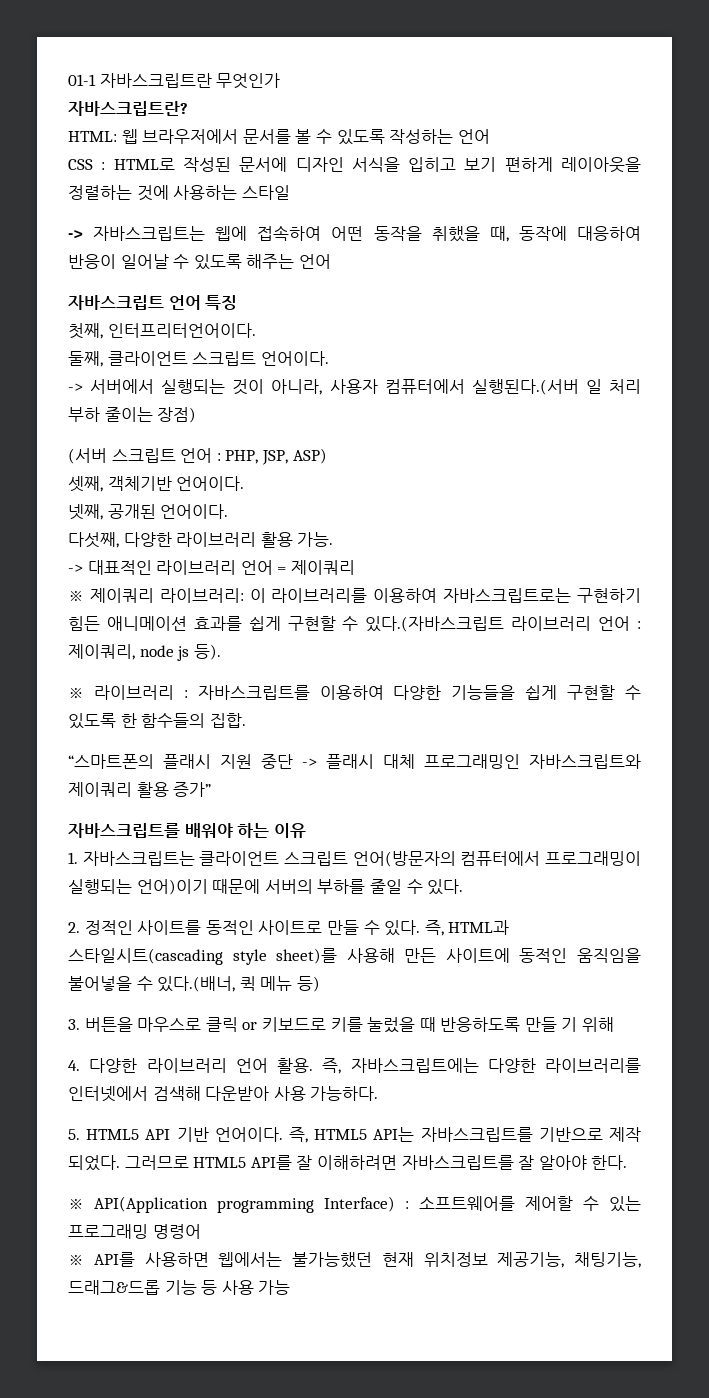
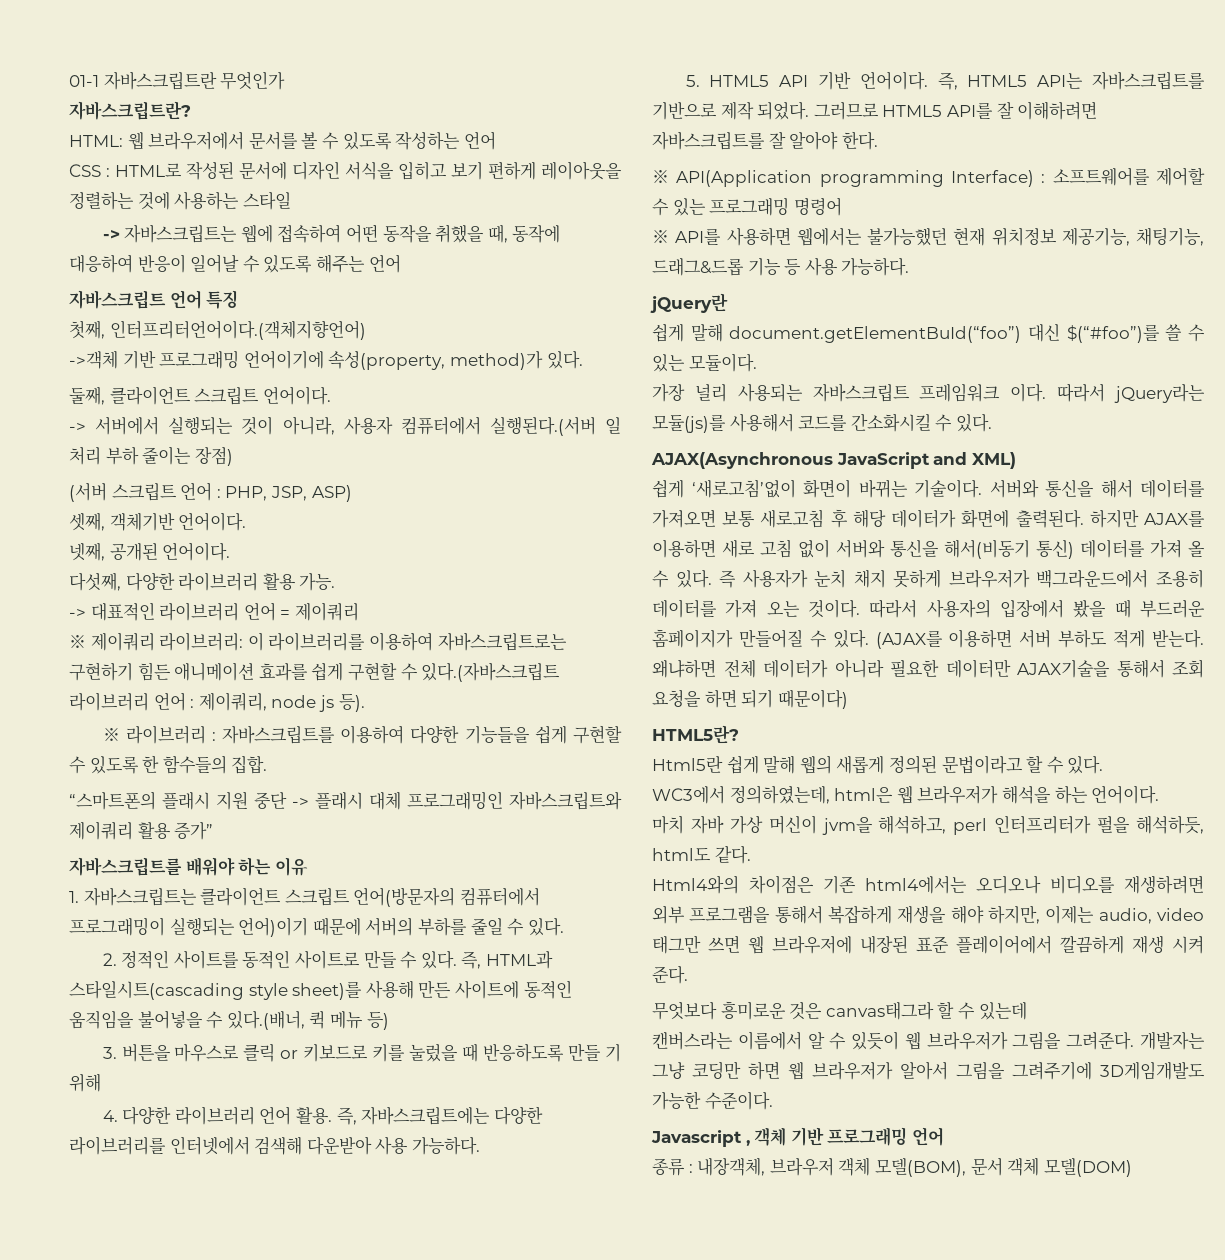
[107,323,256,338] 인터프리터언어이다. -> [109,320,366,340] [69,350,583,370] 인터프리터언어이다.(객체지향언어) // ->객체 기반 프로그래밍 언어이기에 속성(property, method)가 있다.
[258,1280,291,1295] 가능 -> [841,258,910,276] [650,293,728,313] [652,323,1205,343] [652,353,757,372] [652,383,1205,403] [652,413,992,433] [651,452,1016,469] [652,479,1205,498] [652,509,1205,528] [652,539,1205,559] [652,569,1204,588] [652,599,1205,618] [652,629,1204,649] [652,659,1204,678] [652,689,848,709] [652,725,739,744] [652,755,1104,774] [652,785,1160,804] [652,815,1204,835] [652,845,751,864] [652,875,1204,894] [652,905,1204,924] [652,935,1204,954] [652,966,688,984] [652,1001,1027,1020] [652,1031,1205,1050] [652,1061,1205,1080] [652,1091,773,1110] [651,1127,944,1147] [652,1157,1132,1177] 가능하다. // jQuery란 // 쉽게 말해 document.getElementBuId(“foo”) 대신 $(“#foo”)를 쓸 수 있는 모듈이다. // 가장 널리 사용되는 자바스크립트 프레임워크 이다. 따라서 jQuery라는 모듈(js)를 사용해서 코드를 간소화시킬 수 있다. // AJAX(Asynchronous JavaScript and XML) // 쉽게 ‘새로고침’없이 화면이 바뀌는 기술이다. 서버와 통신을 해서 데이터를 가져오면 보통 새로고침 후 해당 데이터가 화면에 출력된다. 하지만 AJAX를 이용하면 새로 고침 없이 서버와 통신을 해서(비동기 통신) 데이터를 가져 올 수 있다. 즉 사용자가 눈치 채지 못하게 브라우저가 백그라운드에서 조용히 데이터를 가져 오는 것이다. 따라서 사용자의 입장에서 봤을 때 부드러운 홈페이지가 만들어질 수 있다. (AJAX를 이용하면 서버 부하도 적게 받는다. 왜냐하면 전체 데이터가 아니라 필요한 데이터만 AJAX기술을 통해서 조회 요청을 하면 되기 때문이다) // HTML5란? // Html5란 쉽게 말해 웹의 새롭게 정의된 문법이라고 할 수 있다. // WC3에서 정의하였는데, html은 웹 브라우저가 해석을 하는 언어이다. // 마치 자바 가상 머신이 jvm을 해석하고, perl 인터프리터가 펄을 해석하듯, html도 같다. // Html4와의 차이점은 기존 html4에서는 오디오나 비디오를 재생하려면 외부 프로그램을 통해서 복잡하게 재생을 해야 하지만, 이제는 audio, video 태그만 쓰면 웹 브라우저에 내장된 표준 플레이어에서 깔끔하게 재생 시켜 준다. // 무엇보다 흥미로운 것은 canvas태그라 할 수 있는데 // 캔버스라는 이름에서 알 수 있듯이 웹 브라우저가 그림을 그려준다. 개발자는 그냥 코딩만 하면 웹 브라우저가 알아서 그림을 그려주기에 3D게임개발도 가능한 수준이다. // Javascript , 객체 기반 프로그래밍 언어 // 종류 : 내장객체, 브라우저 객체 모델(BOM), 문서 객체 모델(DOM)

